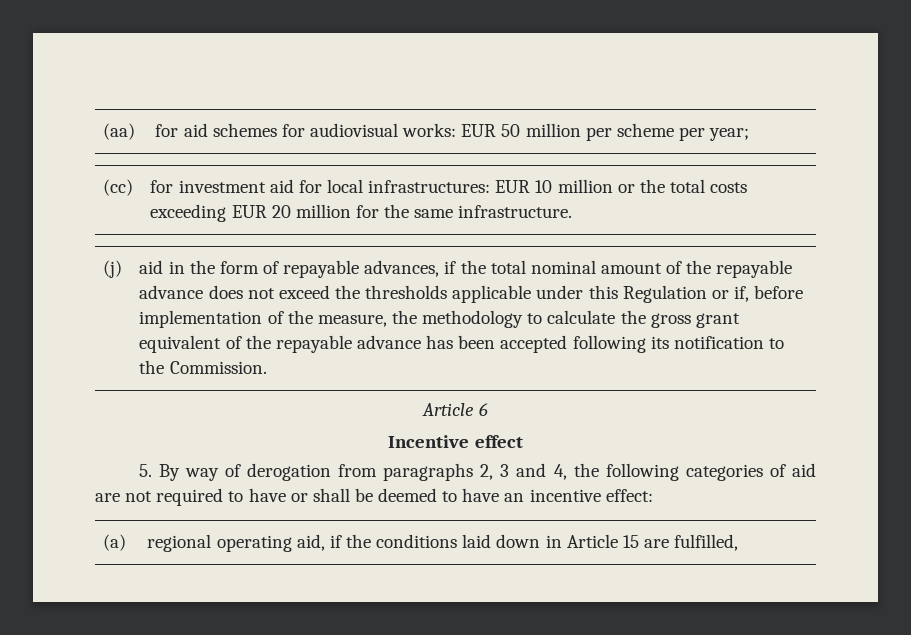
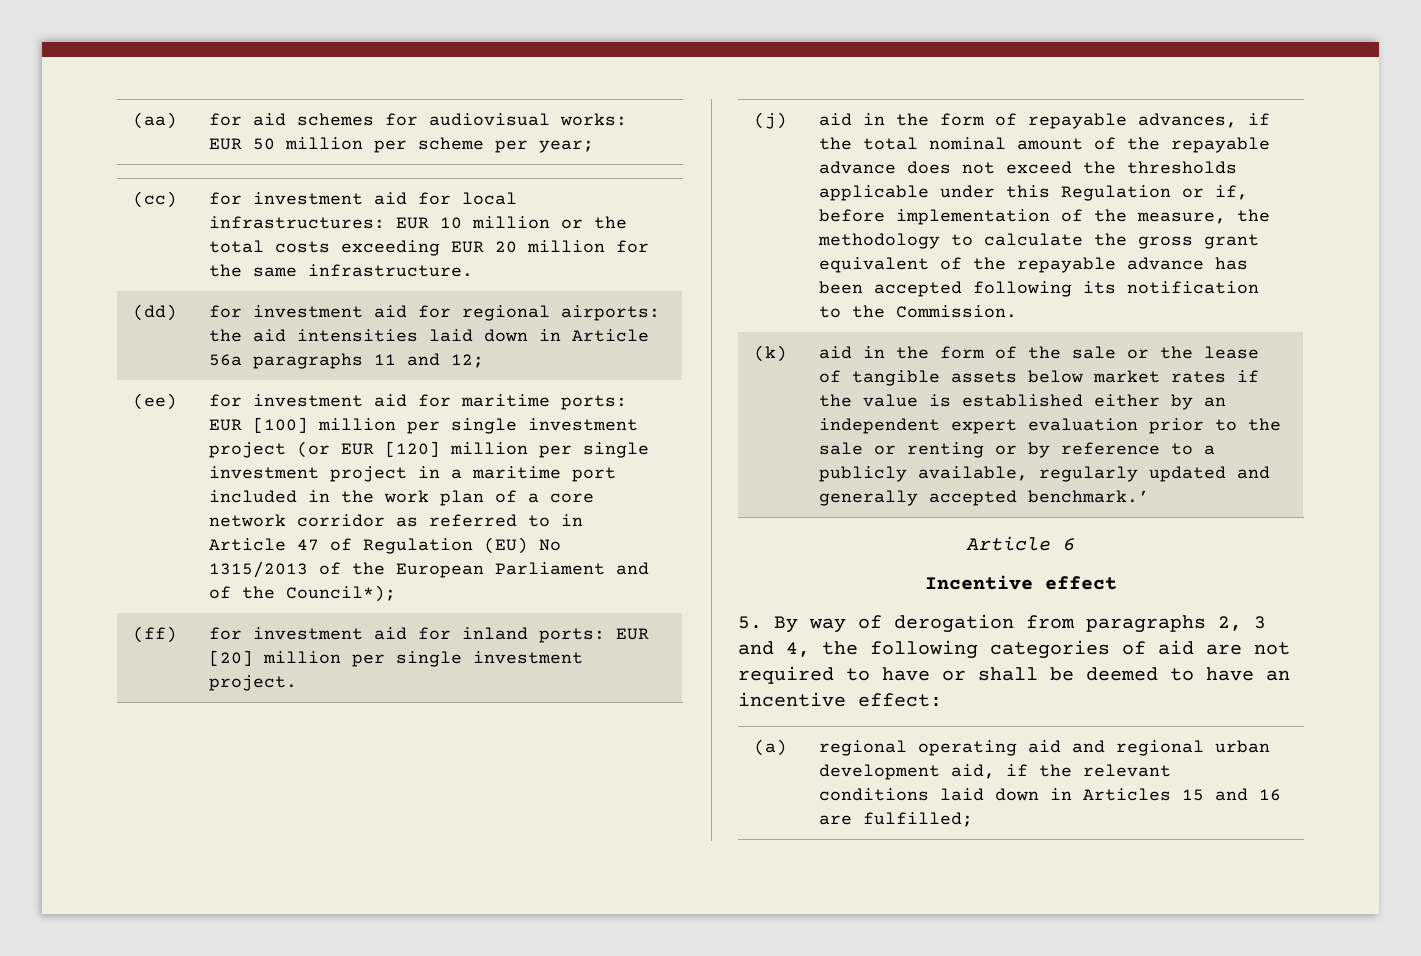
(573, 211) none -> [132,304,177,321] [208,305,660,321] [208,329,649,342] [208,353,484,369] [132,393,177,410] [208,394,627,410] [208,417,638,434] [208,441,649,458] [208,466,616,482] [208,490,594,506] [208,514,583,527] [208,537,561,554] [208,561,649,578] [208,585,396,602] [132,626,177,643] [208,627,649,643] [208,650,583,667] [208,675,297,691] // (dd) | for investment aid for regional airports: the aid intensities laid down in Article 56a paragraphs 11 and 12; // (ee) | for investment aid for maritime ports: EUR [100] million per single investment project (or EUR [120] million per single investment project in a maritime port included in the work plan of a core network corridor as referred to in Article 47 of Regulation (EU) No 1315/2013 of the European Parliament and of the Council*); // (ff) | for investment aid for inland ports: EUR [20] million per single investment project.
(267, 367) none -> [753,345,787,362] [818,346,1259,359] [818,370,1259,386] [818,394,1226,410] [818,418,1281,434] [818,442,1215,458] [818,466,1270,482] [818,490,1149,506] // (k) | aid in the form of the sale or the lease of tangible assets below market rates if the value is established either by an independent expert evaluation prior to the sale or renting or by reference to a publicly available, regularly updated and generally accepted benchmark.’
(292, 543) none -> [1027,740,1270,756] [818,764,940,780] aid and regional urban development
(372, 541) none -> [1082,764,1171,777] relevant
[566,534,739,551] Article 15 are fulfilled, -> [1082,788,1281,801] [818,812,973,827] Articles 15 and 16 are fulfilled;

